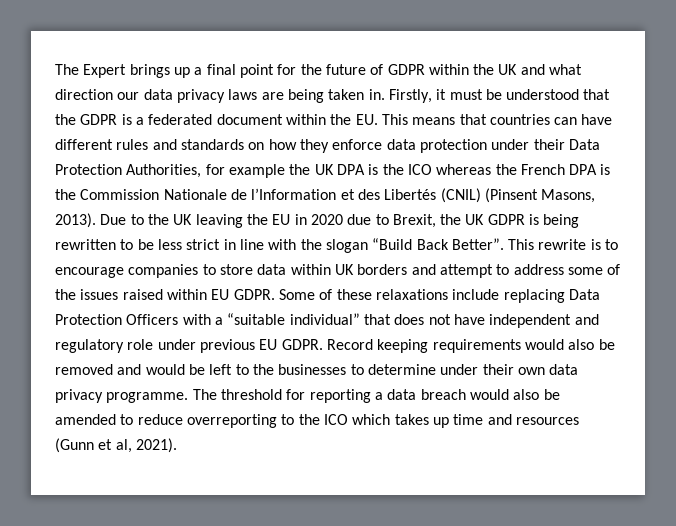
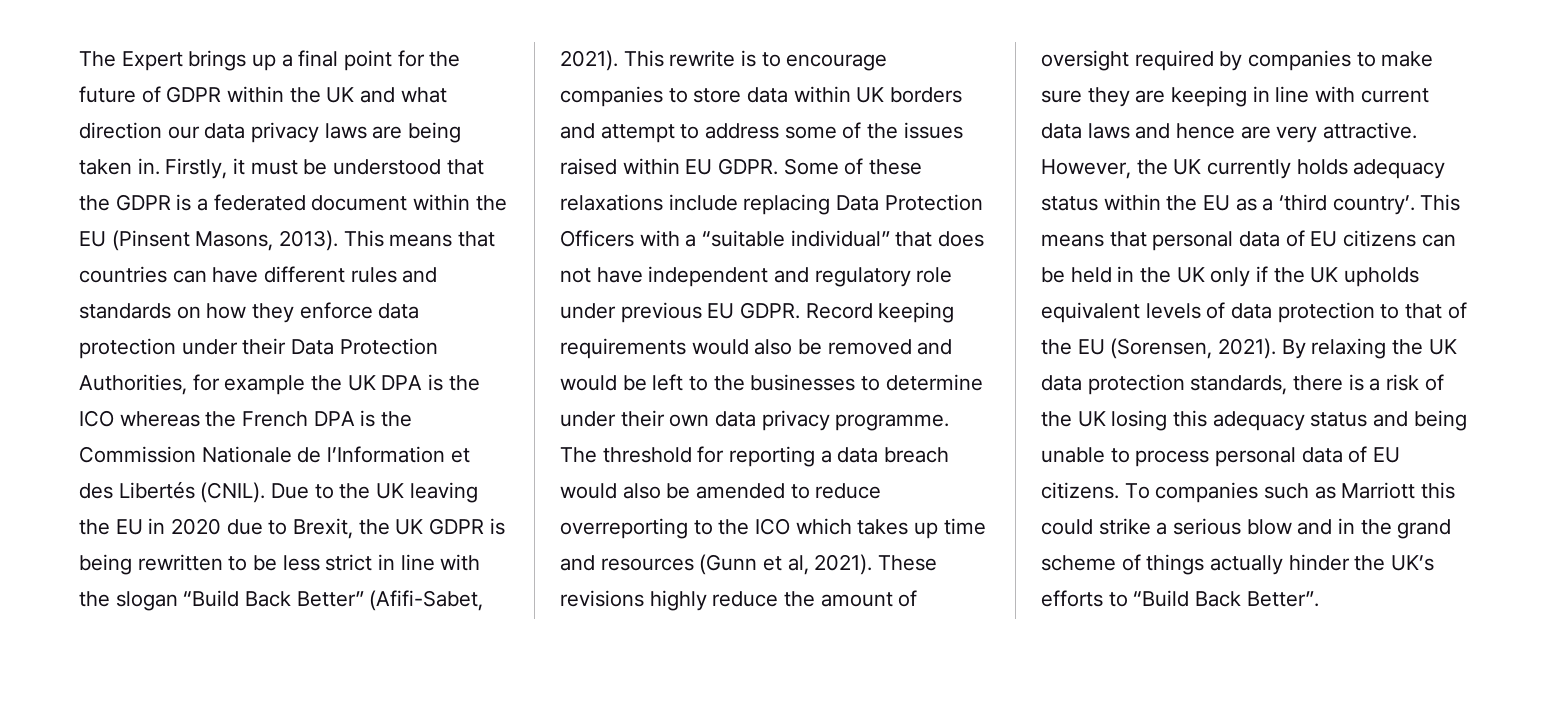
[355,114,378,125] EU. -> [79,230,339,251] EU (Pinsent Masons, 2013).
[440,188,596,203] [55,213,96,228] (CNIL) (Pinsent Masons, 2013). -> [200,482,266,503] (CNIL).
[451,238,504,250] Better”. -> [296,590,484,611] [560,50,618,71] Better” (Afifi-Sabet, 2021).
(177, 445) none -> [878,555,938,571] [560,590,918,611] [1041,50,1434,71] [1041,86,1429,107] [1041,122,1418,143] [1041,159,1446,179] [1041,194,1461,215] [1041,230,1456,251] [1041,266,1420,287] [1041,302,1467,323] [1041,338,1457,359] [1041,374,1444,395] [1041,410,1467,431] [1041,446,1401,467] [1041,482,1456,503] [1041,518,1452,539] [1041,554,1435,575] [1041,590,1319,607] These revisions highly reduce the amount of oversight required by companies to make sure they are keeping in line with current data laws and hence are very attractive. However, the UK currently holds adequacy status within the EU as a ‘third country’. This means that personal data of EU citizens can be held in the UK only if the UK upholds equivalent levels of data protection to that of the EU (Sorensen, 2021). By relaxing the UK data protection standards, there is a risk of the UK losing this adequacy status and being unable to process personal data of EU citizens. To companies such as Marriott this could strike a serious blow and in the grand scheme of things actually hinder the UK’s efforts to “Build Back Better”.

